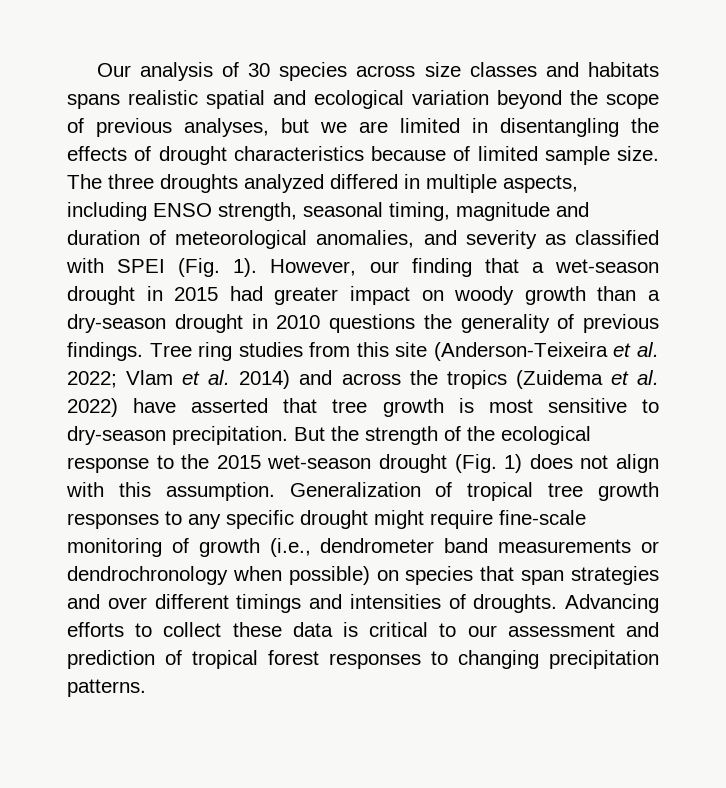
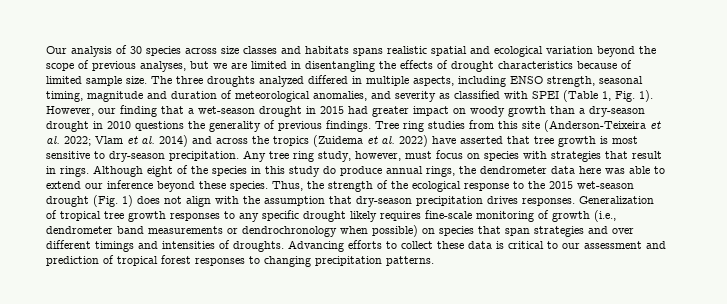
[178,258,221,277] (Fig. -> [563,90,635,102] (Table 1, Fig.
[294,427,325,441] But -> [243,150,662,162] [46,165,665,177] [46,180,303,192] Any tree ring study, however, must focus on species with strategies that result in rings. Although eight of the species in this study do produce annual rings, the dendrometer data here was able to extend our inference beyond these species. Thus,
[118,482,275,501] this assumption. -> [243,196,575,207] the assumption that dry-season precipitation drives responses.
[374,510,493,529] might require -> [350,211,421,222] likely requires

